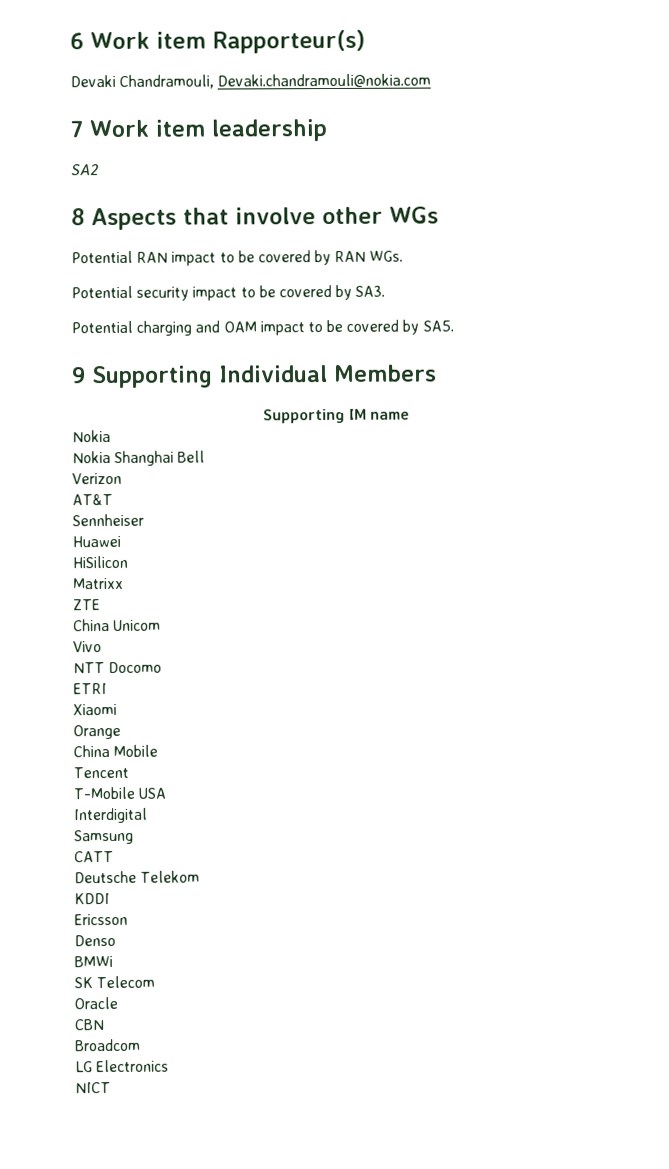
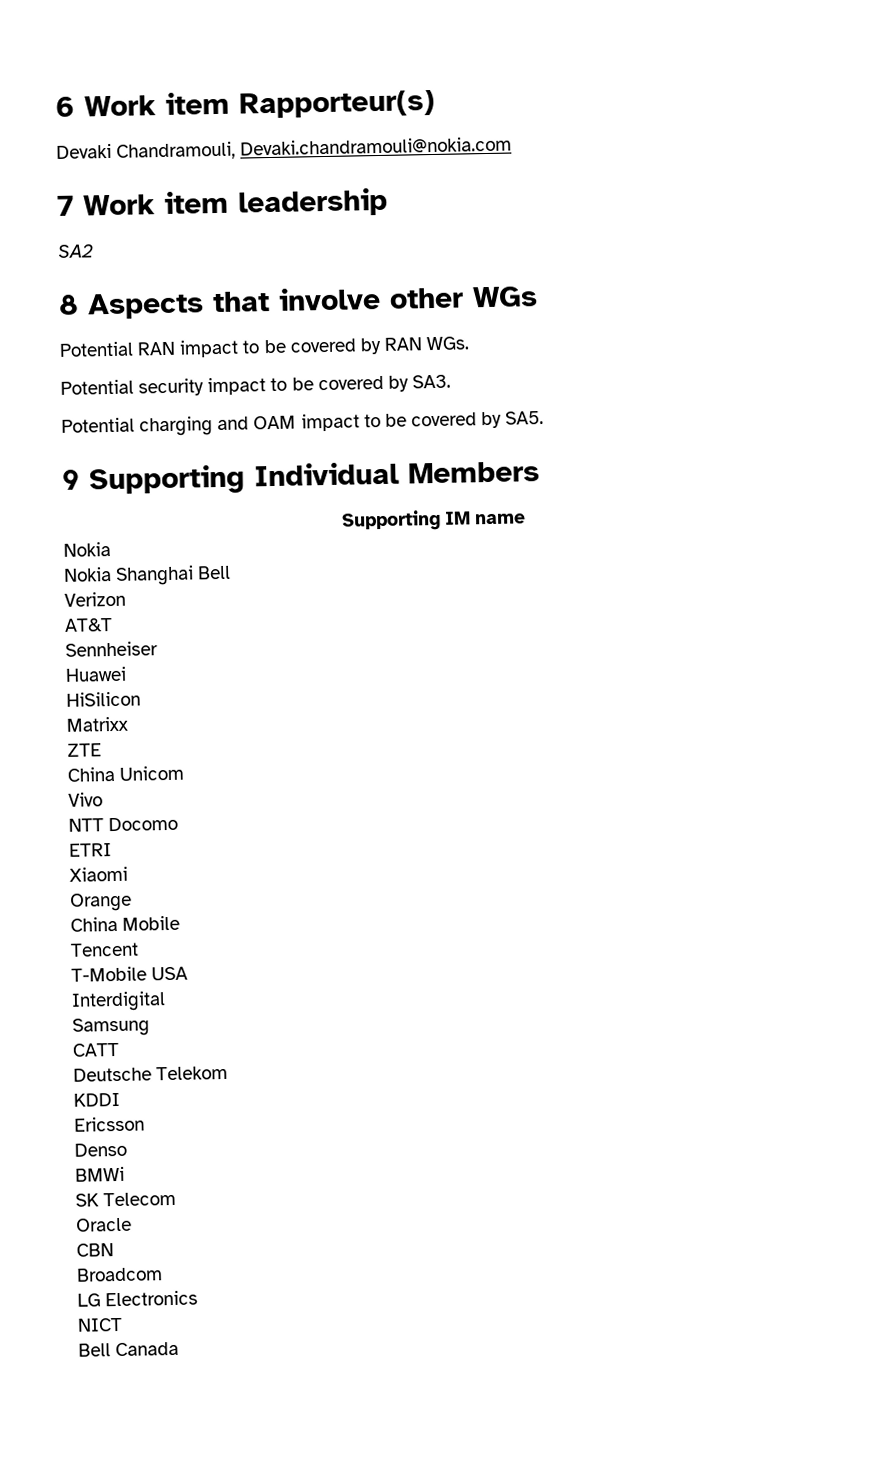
(111, 1088) none -> [78,1341,180,1357] // Bell Canada

